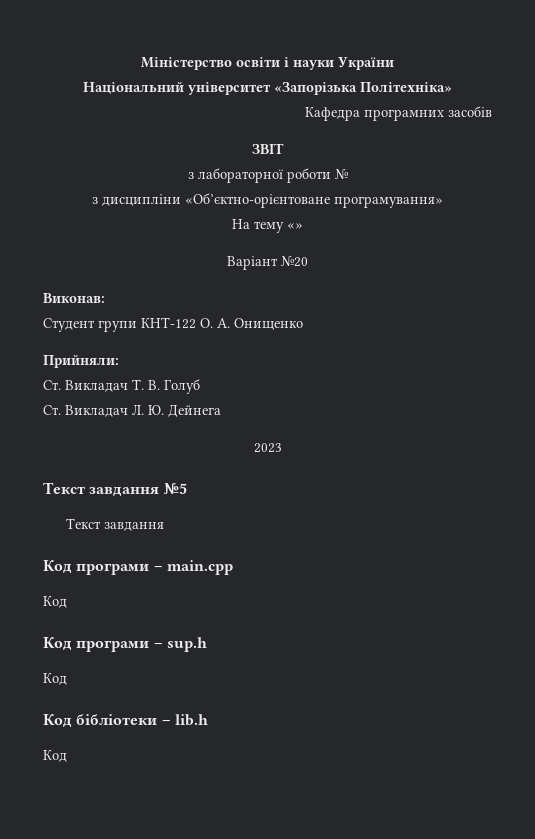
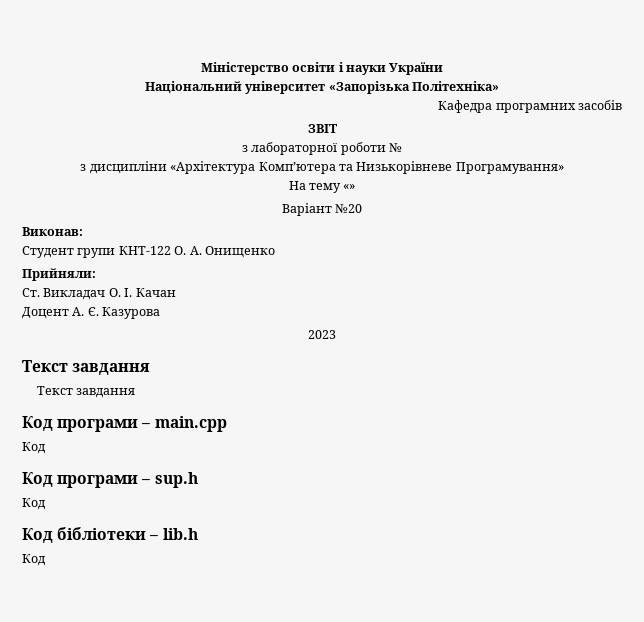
[185,193,443,208] «Об’єктно-орієнтоване програмування» -> [170,161,564,174] «Архітектура Комп’ютера та Низькорівневе Програмування»
[132,379,200,394] [43,404,221,418] Т. В. Голуб // Ст. Викладач Л. Ю. Дейнега -> [108,288,176,297] [22,307,161,319] О. І. Качан // Доцент А. Є. Казурова
[162,483,187,494] №5 -> (151, 369) none

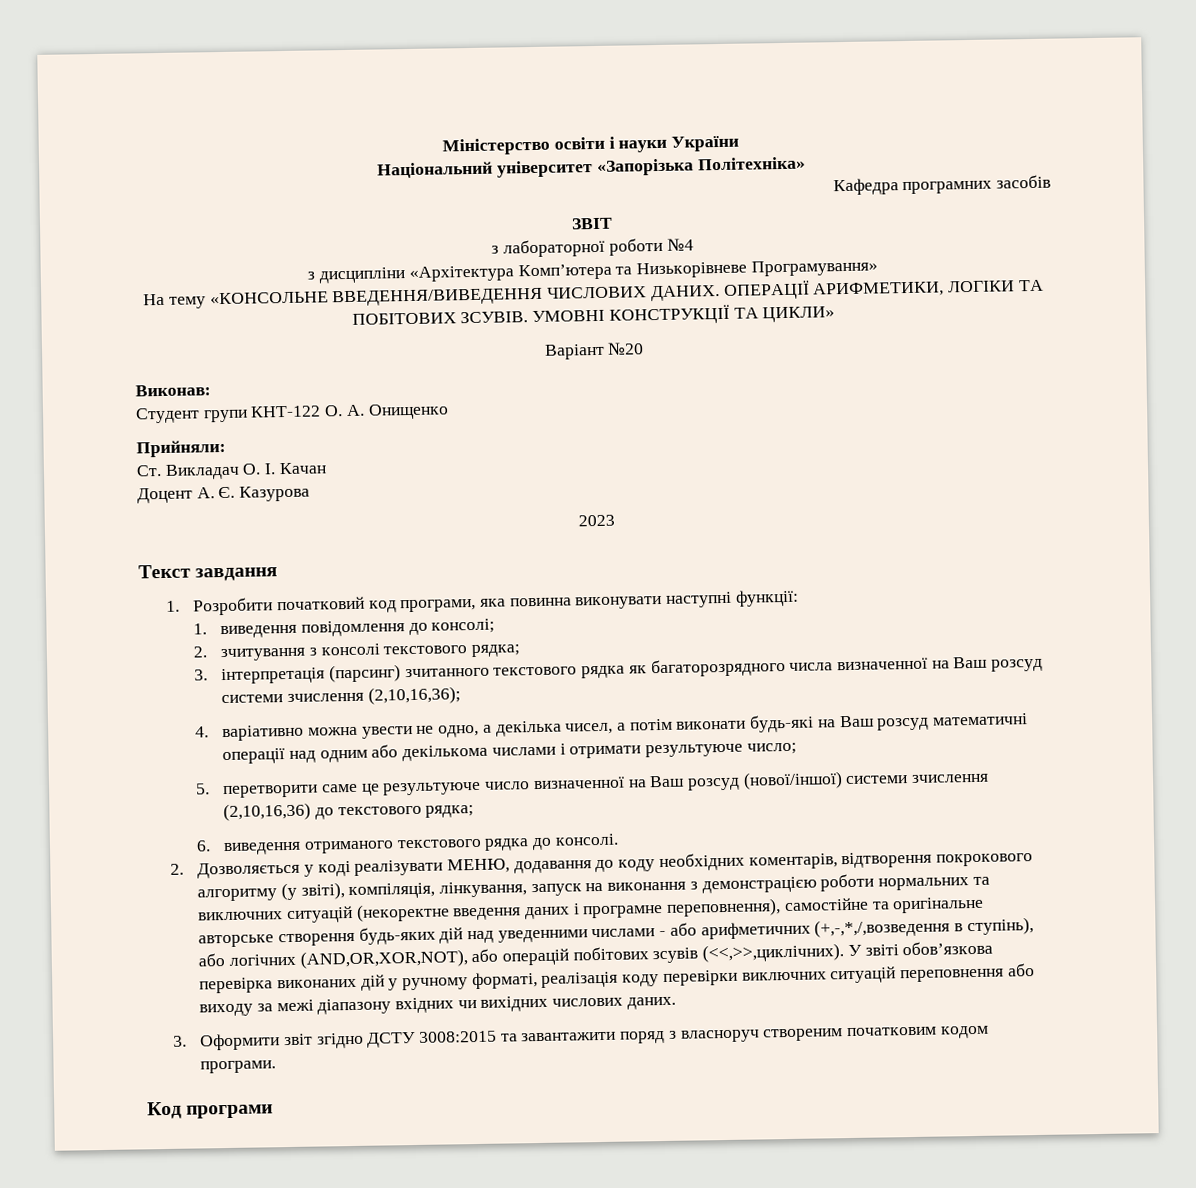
[389,143,403,152] № -> [666,238,694,251] №4
[343,184,356,190] «» -> [209,279,1044,307] [351,304,836,325] «КОНСОЛЬНЕ ВВЕДЕННЯ/ВИВЕДЕННЯ ЧИСЛОВИХ ДАНИХ. ОПЕРАЦІЇ АРИФМЕТИКИ, ЛОГІКИ ТА ПОБІТОВИХ ЗСУВІВ. УМОВНІ КОНСТРУКЦІЇ ТА ЦИКЛИ»
[37,386,136,398] [22,416,227,432] [22,442,46,454] [22,472,198,488] [22,498,46,510] [22,527,198,543] [22,554,46,566] Текст завдання // Код програми – main.cpp // Код // Код програми – sup.h // Код // Код бібліотеки – lib.h // Код -> [166,589,799,616] [193,618,496,639] [193,643,521,662] [194,656,1044,685] [221,686,461,705] [195,713,1029,742] [222,742,797,765] [195,771,990,799] [223,802,475,822] [196,833,619,856] [170,851,1034,879] [197,873,990,902] [198,896,985,924] [198,917,1034,948] [198,940,994,969] [199,963,1035,994] [199,995,676,1017] [173,1025,989,1051] [200,1060,277,1074] [147,1101,274,1120] 1. Розробити початковий код програми, яка повинна виконувати наступні функції: // 1. виведення повідомлення до консолі; // 2. зчитування з консолі текстового рядка; // 3. інтерпретація (парсинг) зчитанного текстового рядка як багаторозрядного числа визначенної на Ваш розсуд системи зчислення (2,10,16,36); // 4. варіативно можна увести не одно, а декілька чисел, а потім виконати будь-які на Ваш розсуд математичні операції над одним або декількома числами і отримати результуюче число; // 5. перетворити саме це результуюче число визначенної на Ваш розсуд (нової/іншої) системи зчислення (2,10,16,36) до текстового рядка; // 6. виведення отриманого текстового рядка до консолі. // 2. Дозволяється у коді реалізувати МЕНЮ, додавання до коду необхідних коментарів, відтворення покрокового алгоритму (у звіті), компіляція, лінкування, запуск на виконання з демонстрацією роботи нормальних та виключних ситуацій (некоректне введення даних і програмне переповнення), самостійне та оригінальне авторське створення будь-яких дій над уведенними числами - або арифметичних (+,-,*,/,возведення в ступінь), або логічних (AND,OR,XOR,NOT), або операцій побітових зсувів (<<,>>,циклічних). У звіті обов’язкова перевірка виконаних дій у ручному форматі, реалізація коду перевірки виключних ситуацій переповнення або виходу за межі діапазону вхідних чи вихідних числових даних. // 3. Оформити звіт згідно ДСТУ 3008:2015 та завантажити поряд з власноруч створеним початковим кодом програми. // Код програми

